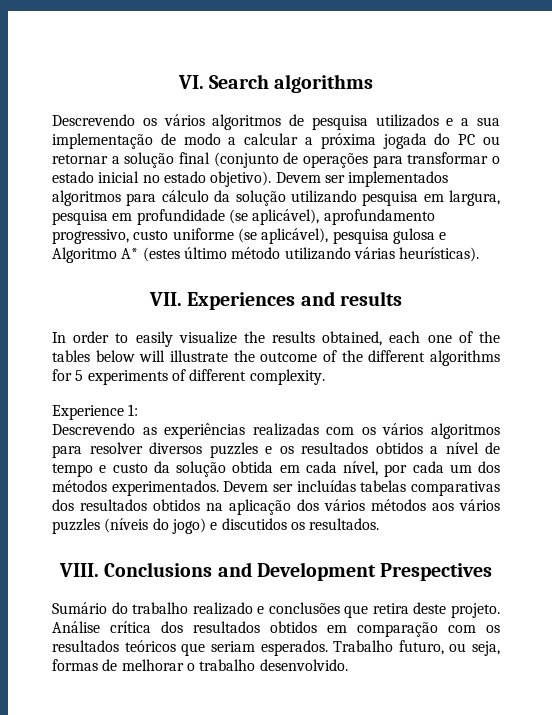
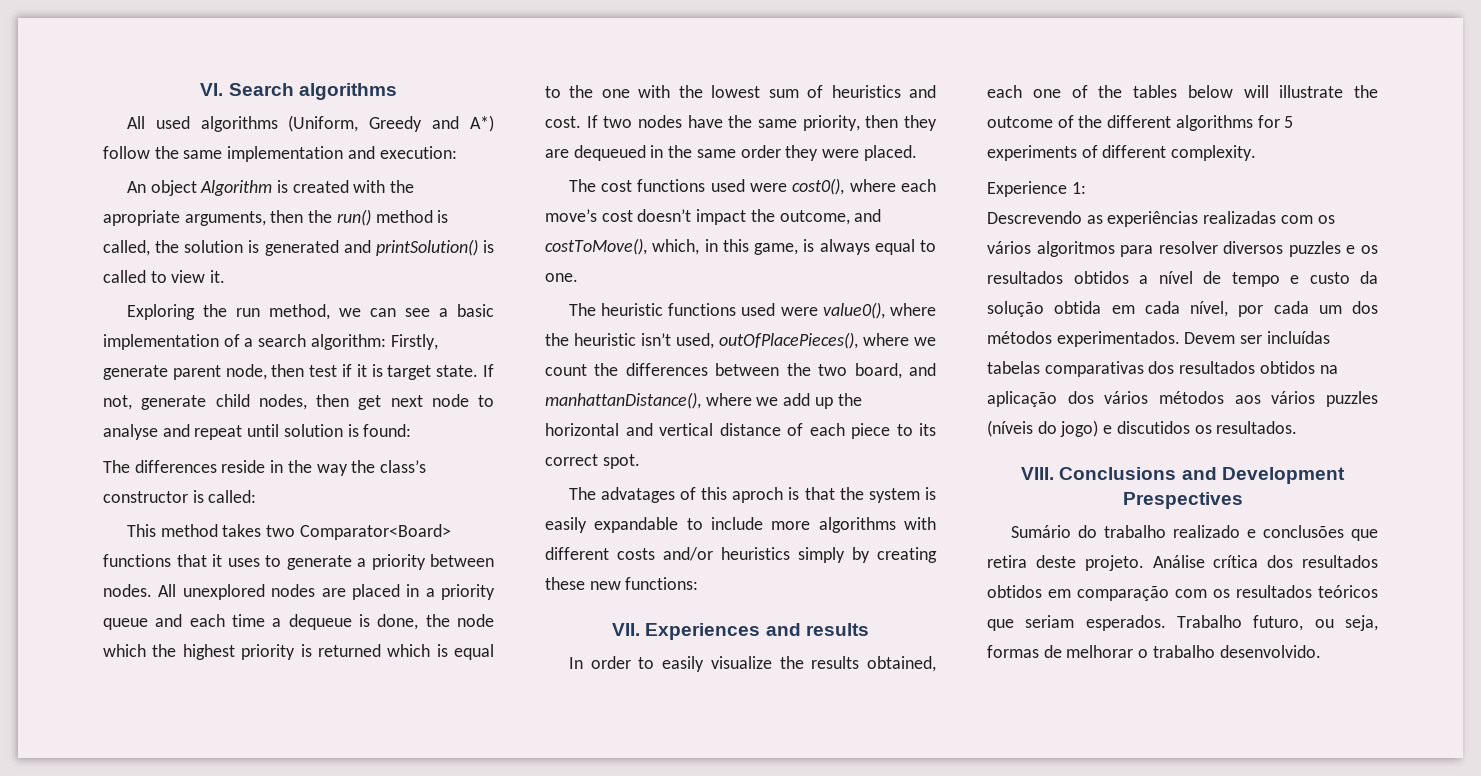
[52,114,500,130] [52,133,501,149] [52,152,501,168] [52,171,449,187] [52,190,500,206] [52,209,435,225] [52,228,447,244] [52,247,480,263] Descrevendo os vários algoritmos de pesquisa utilizados e a sua implementação de modo a calcular a próxima jogada do PC ou retornar a solução final (conjunto de operações para transformar o estado inicial no estado objetivo). Devem ser implementados algoritmos para cálculo da solução utilizando pesquisa em largura, pesquisa em profundidade (se aplicável), aprofundamento progressivo, custo uniforme (se aplicável), pesquisa gulosa e Algoritmo A* (estes último método utilizando várias heurísticas). -> [126,115,494,132] [103,146,457,162] [126,180,415,196] [103,209,449,226] [103,239,494,256] [103,270,226,283] [126,304,494,320] [103,334,438,350] [103,364,495,380] [103,394,494,410] [103,424,412,440] [103,460,427,476] [103,490,257,503] [126,524,451,540] [103,554,494,570] [103,584,495,600] [103,614,494,630] [103,644,494,660] [545,85,936,98] [545,115,937,131] [545,145,917,161] [568,178,936,195] [545,209,882,225] [545,238,936,255] [545,273,578,282] [568,302,936,319] [545,332,936,349] [545,363,936,379] [545,392,862,409] [545,423,936,439] [545,454,640,469] [568,487,936,503] [545,517,936,533] [545,547,937,563] [545,577,699,590] All used algorithms (Uniform, Greedy and A*) follow the same implementation and execution: // An object Algorithm is created with the apropriate arguments, then the run() method is called, the solution is generated and printSolution() is called to view it. // Exploring the run method, we can see a basic implementation of a search algorithm: Firstly, generate parent node, then test if it is target state. If not, generate child nodes, then get next node to analyse and repeat until solution is found: // The differences reside in the way the class’s constructor is called: // This method takes two Comparator<Board> functions that it uses to generate a priority between nodes. All unexplored nodes are placed in a priority queue and each time a dequeue is done, the node which the highest priority is returned which is equal to the one with the lowest sum of heuristics and cost. If two nodes have the same priority, then they are dequeued in the same order they were placed. // The cost functions used were cost0(), where each move’s cost doesn’t impact the outcome, and costToMove(), which, in this game, is always equal to one. // The heuristic functions used were value0(), where the heuristic isn’t used, outOfPlacePieces(), where we count the differences between the two board, and manhattanDistance(), where we add up the horizontal and vertical distance of each piece to its correct spot. // The advatages of this aproch is that the system is easily expandable to include more algorithms with different costs and/or heuristics simply by creating these new functions:

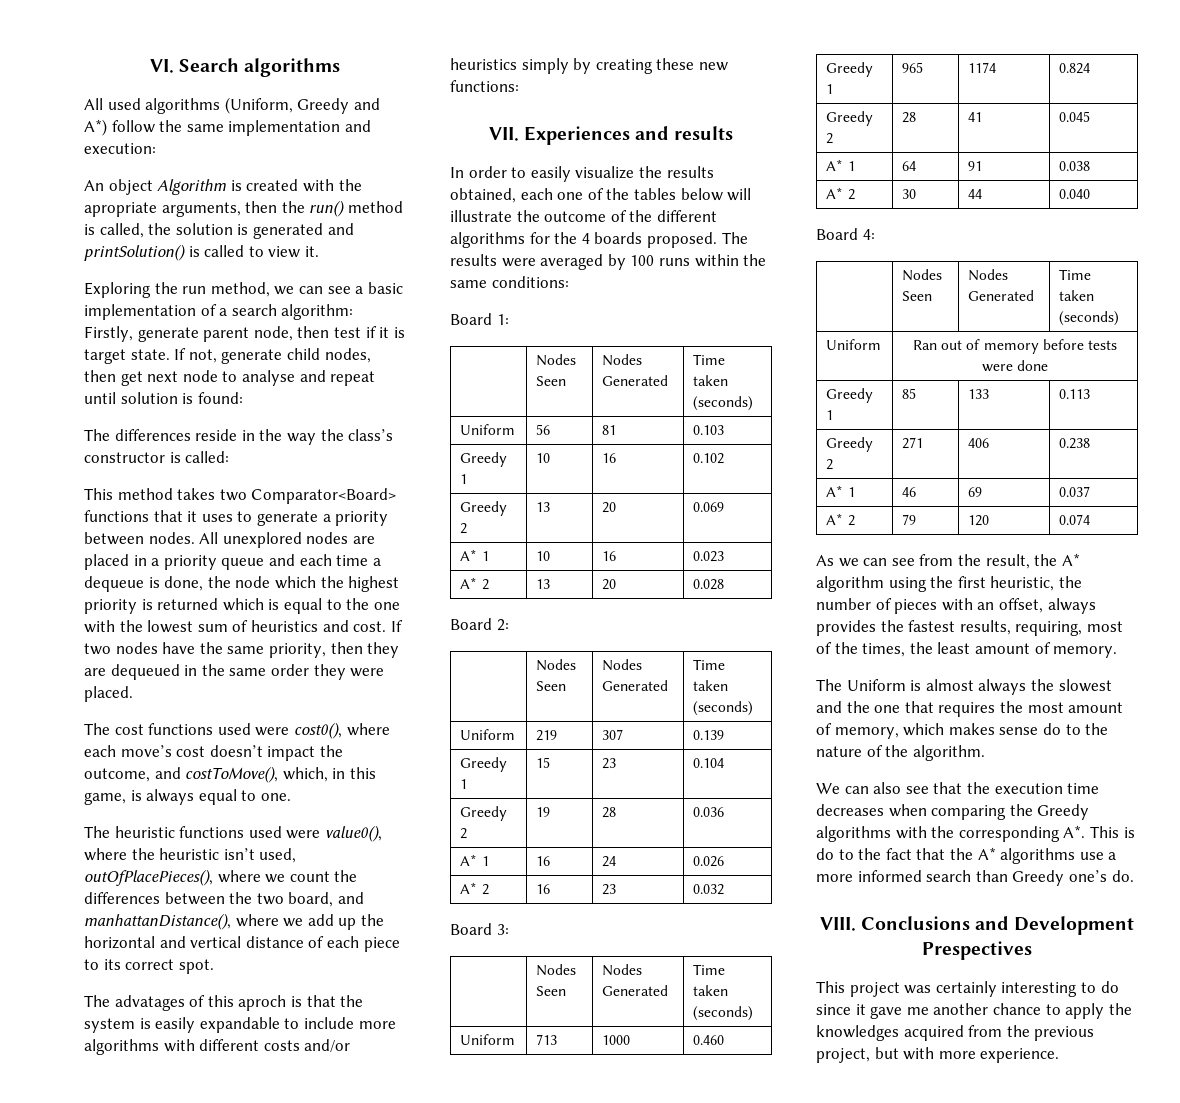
[1284,116,1294,128] [987,145,1257,161] [987,181,1086,197] [987,211,1335,227] [987,241,1378,257] [987,271,1378,287] [987,301,1378,317] [987,331,1330,347] [987,361,1338,377] [987,391,1378,407] [987,420,1298,437] 5 experiments of different complexity. // Experience 1: // Descrevendo as experiências realizadas com os vários algoritmos para resolver diversos puzzles e os resultados obtidos a nível de tempo e custo da solução obtida em cada nível, por cada um dos métodos experimentados. Devem ser incluídas tabelas comparativas dos resultados obtidos na aplicação dos vários métodos aos vários puzzles (níveis do jogo) e discutidos os resultados. -> [554,232,748,248] [450,254,767,270] [450,276,569,288] [450,313,509,325] [536,354,577,366] [536,376,567,386] [602,354,643,366] [602,375,669,386] [693,354,726,365] [693,375,729,386] [693,396,754,411] [460,424,516,435] [536,424,551,435] [602,425,617,435] [693,425,725,435] [460,452,508,467] [460,474,468,484] [536,453,551,463] [602,453,617,463] [693,453,725,464] [460,501,508,516] [460,523,468,534] [536,502,551,512] [602,502,617,513] [693,502,725,512] [460,549,489,561] [536,551,551,561] [602,551,617,561] [693,551,725,562] [460,577,489,590] [536,579,551,589] [602,579,617,590] [693,579,725,590] [450,618,509,631] [536,659,577,671] [536,681,567,691] [602,659,643,671] [602,680,669,691] [693,659,726,670] [693,680,729,691] [693,701,754,716] [460,729,516,740] [536,730,558,741] [602,729,624,740] [693,730,725,740] [460,757,508,772] [460,779,468,789] [536,757,551,768] [602,758,617,769] [693,758,725,768] [460,806,508,821] [460,828,468,839] [536,807,551,817] [602,807,617,818] [693,807,725,817] [460,854,489,866] [536,856,551,866] [602,856,617,867] [693,856,725,867] [460,882,489,895] [536,884,551,894] [602,884,617,895] [693,884,725,895] [450,923,509,935] [536,964,577,976] [536,986,567,996] [602,964,643,976] [602,985,669,996] [693,964,726,975] [693,985,729,996] [693,1006,754,1021] [460,1034,516,1045] [536,1034,558,1045] [602,1035,631,1045] [693,1035,725,1045] [826,62,874,77] [826,84,834,94] [902,62,924,73] [968,62,997,73] [1059,63,1091,74] [826,111,874,126] [826,133,834,144] [902,112,917,123] [968,112,983,122] [1059,111,1091,122] [826,159,855,171] [902,161,917,171] [968,161,983,171] [1059,161,1091,171] [826,187,855,200] [902,189,917,199] [968,189,983,199] [1059,189,1091,199] [816,228,875,240] [902,269,943,281] [902,291,933,301] [968,269,1009,281] [968,290,1035,301] [1059,269,1092,280] [1059,290,1095,301] [1059,311,1120,326] [826,339,882,350] [913,339,1117,354] [981,360,1049,372] [826,388,874,403] [826,410,834,420] [902,388,917,399] [968,389,990,399] [1059,389,1091,399] [826,437,874,452] [826,459,834,470] [902,437,924,449] [968,438,990,448] [1059,438,1091,449] [826,485,855,497] [902,487,917,497] [968,487,983,497] [1059,486,1091,497] [826,513,855,526] [902,514,917,525] [968,515,990,526] [1059,514,1091,525] [816,553,1080,569] [816,576,1082,592] [816,598,1096,614] [816,620,1123,636] [816,642,1118,658] [816,679,1112,695] [816,701,1124,717] [816,723,1109,739] [816,745,985,761] [816,782,1100,794] [816,804,1090,820] [816,825,1135,842] [816,847,1117,864] [816,870,1134,886] the 4 boards proposed. The results were averaged by 100 runs within the same conditions: // Board 1: // | Nodes Seen | Nodes Generated | Time taken (seconds) // Uniform | 56 | 81 | 0.103 // Greedy 1 | 10 | 16 | 0.102 // Greedy 2 | 13 | 20 | 0.069 // A* 1 | 10 | 16 | 0.023 // A* 2 | 13 | 20 | 0.028 // Board 2: // | Nodes Seen | Nodes Generated | Time taken (seconds) // Uniform | 219 | 307 | 0.139 // Greedy 1 | 15 | 23 | 0.104 // Greedy 2 | 19 | 28 | 0.036 // A* 1 | 16 | 24 | 0.026 // A* 2 | 16 | 23 | 0.032 // Board 3: // | Nodes Seen | Nodes Generated | Time taken (seconds) // Uniform | 713 | 1000 | 0.460 // Greedy 1 | 965 | 1174 | 0.824 // Greedy 2 | 28 | 41 | 0.045 // A* 1 | 64 | 91 | 0.038 // A* 2 | 30 | 44 | 0.040 // Board 4: // | Nodes Seen | Nodes Generated | Time taken (seconds) // Uniform | Ran out of memory before tests were done // Greedy 1 | 85 | 133 | 0.113 // Greedy 2 | 271 | 406 | 0.238 // A* 1 | 46 | 69 | 0.037 // A* 2 | 79 | 120 | 0.074 // As we can see from the result, the A* algorithm using the first heuristic, the number of pieces with an offset, always provides the fastest results, requiring, most of the times, the least amount of memory. // The Uniform is almost always the slowest and the one that requires the most amount of memory, which makes sense do to the nature of the algorithm. // We can also see that the execution time decreases when comparing the Greedy algorithms with the corresponding A*. This is do to the fact that the A* algorithms use a more informed search than Greedy one’s do.
[1010,525,1378,541] [987,555,1378,571] [987,585,1378,601] [987,615,1378,631] [987,645,1321,658] Sumário do trabalho realizado e conclusões que retira deste projeto. Análise crítica dos resultados obtidos em comparação com os resultados teóricos que seriam esperados. Trabalho futuro, ou seja, formas de melhorar o trabalho desenvolvido. -> [816,981,1119,997] [816,1003,1132,1019] [816,1025,1095,1041] [816,1047,1060,1063] This project was certainly interesting to do since it gave me another chance to apply the knowledges acquired from the previous project, but with more experience.

